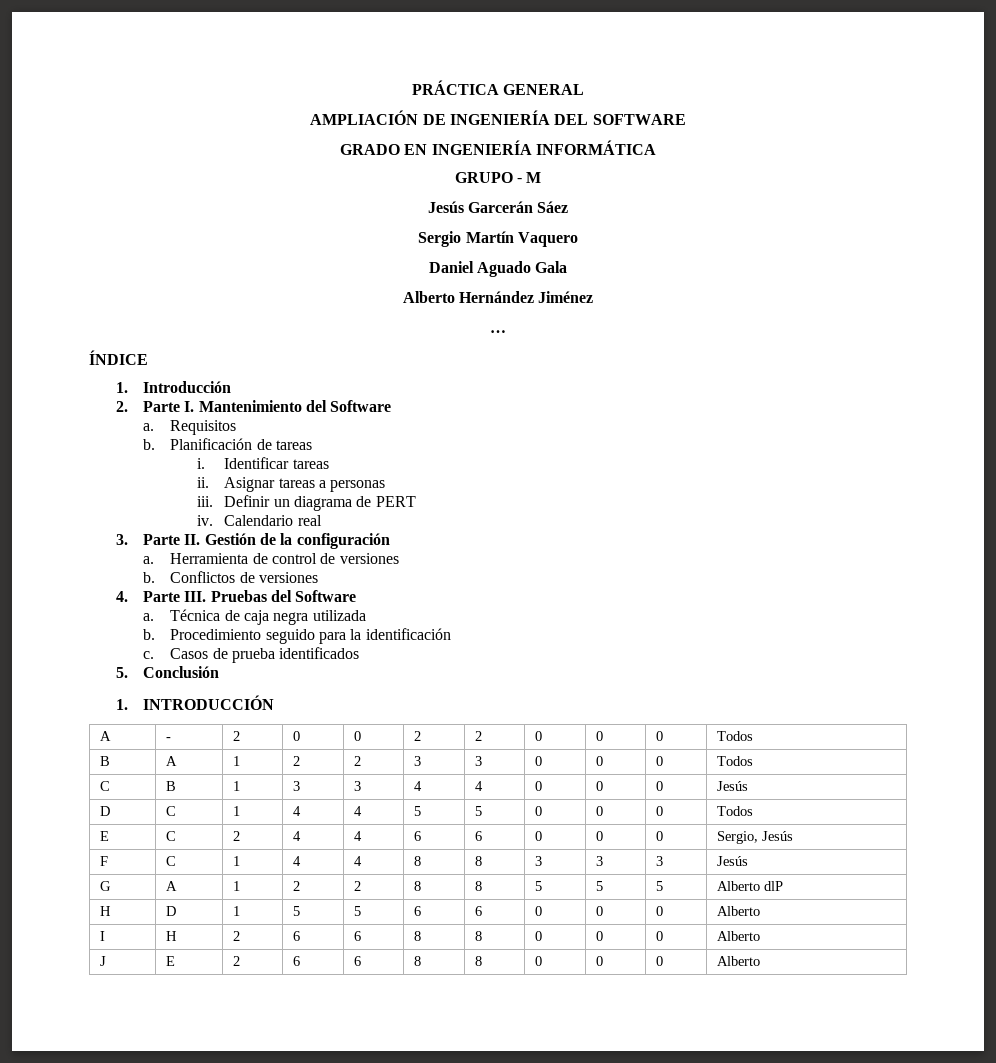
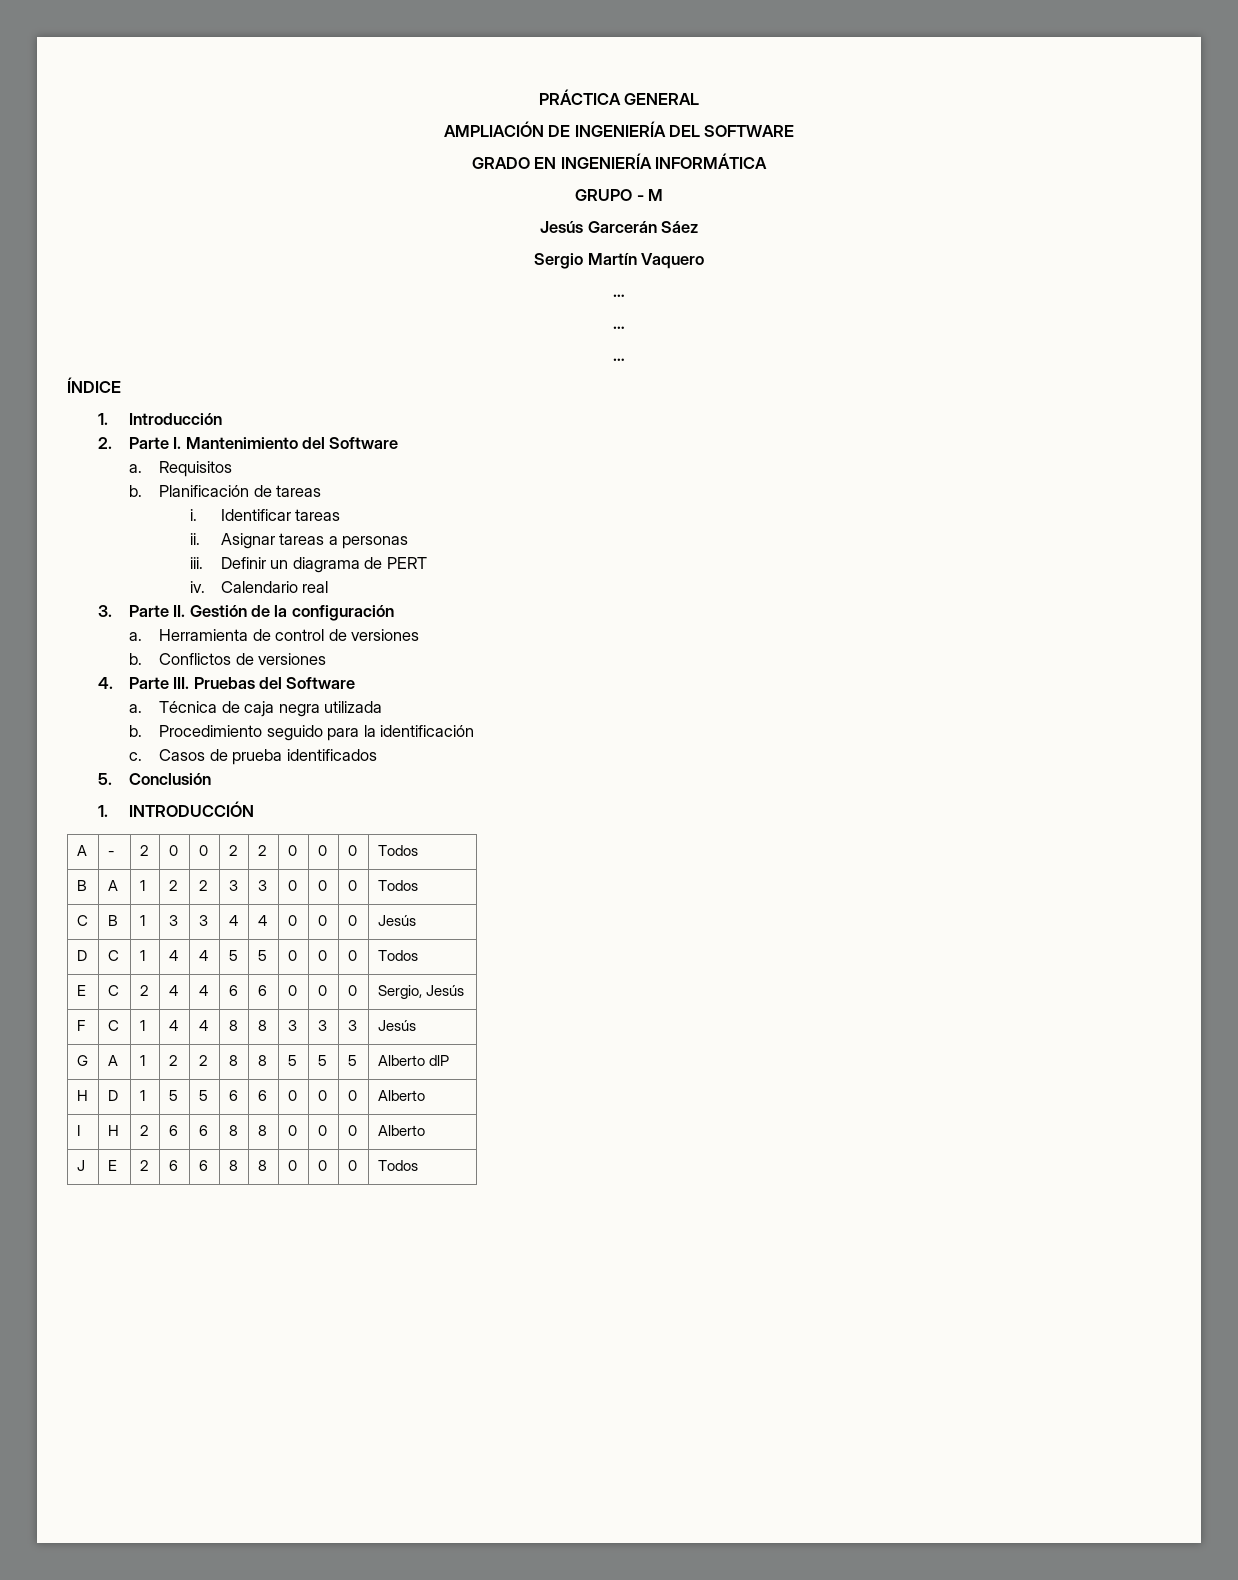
[428,261,568,277] [402,291,594,303] Daniel Aguado Gala // Alberto Hernández Jiménez -> [613,294,625,297] [613,326,625,329] … // …
[717,956,761,966] Alberto -> [377,1160,418,1171] Todos

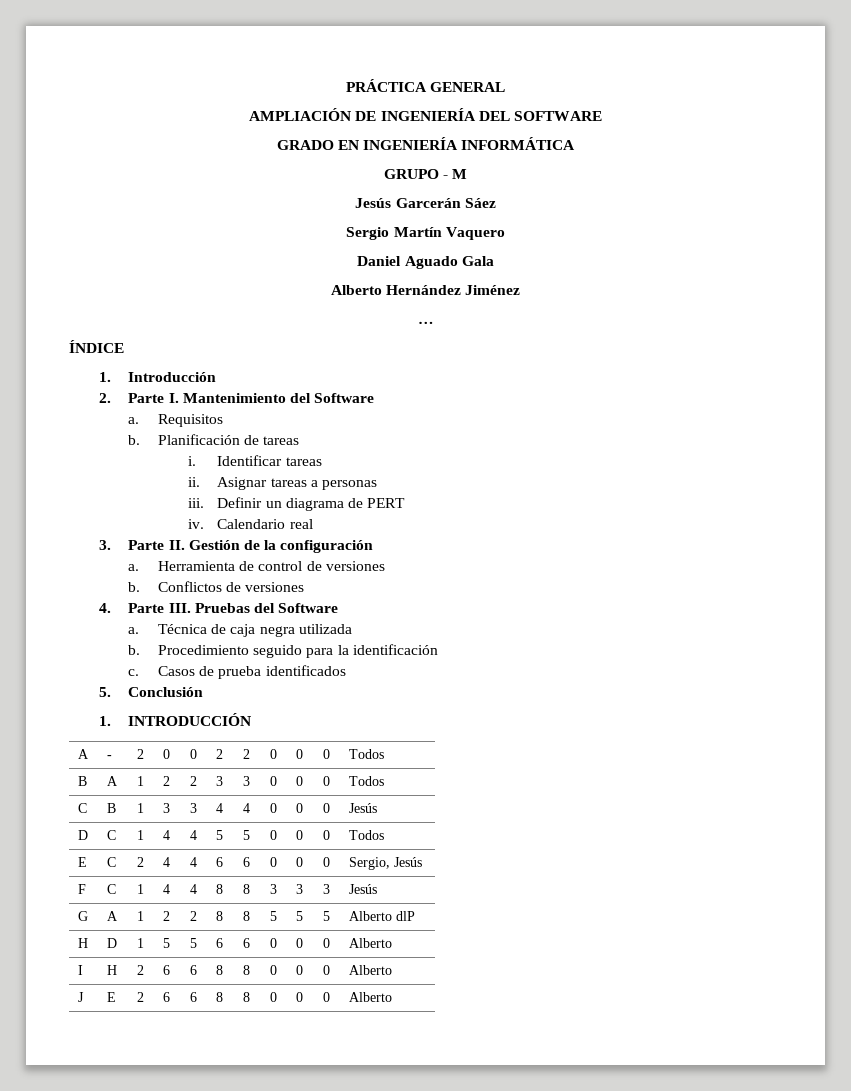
[613,294,625,297] [613,326,625,329] … // … -> [357,256,494,269] [330,285,521,295] Daniel Aguado Gala // Alberto Hernández Jiménez
[377,1160,418,1171] Todos -> [349,992,393,1002] Alberto

